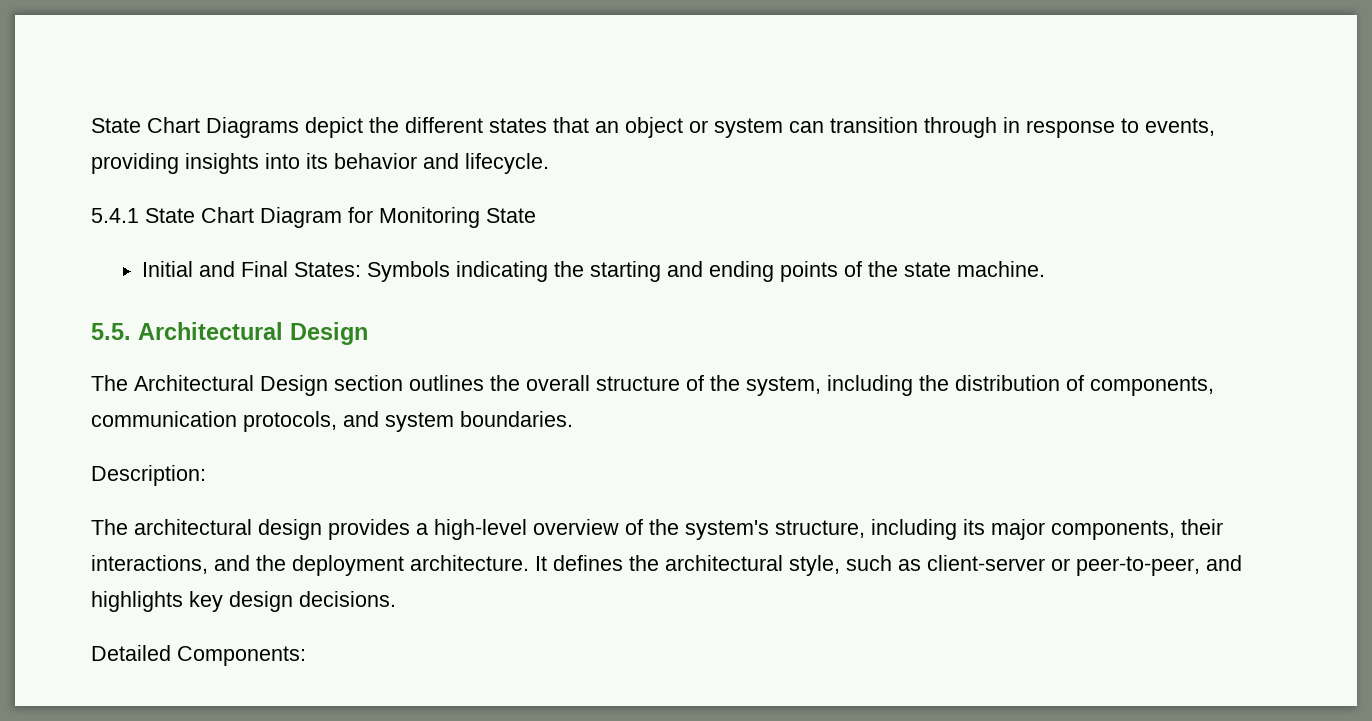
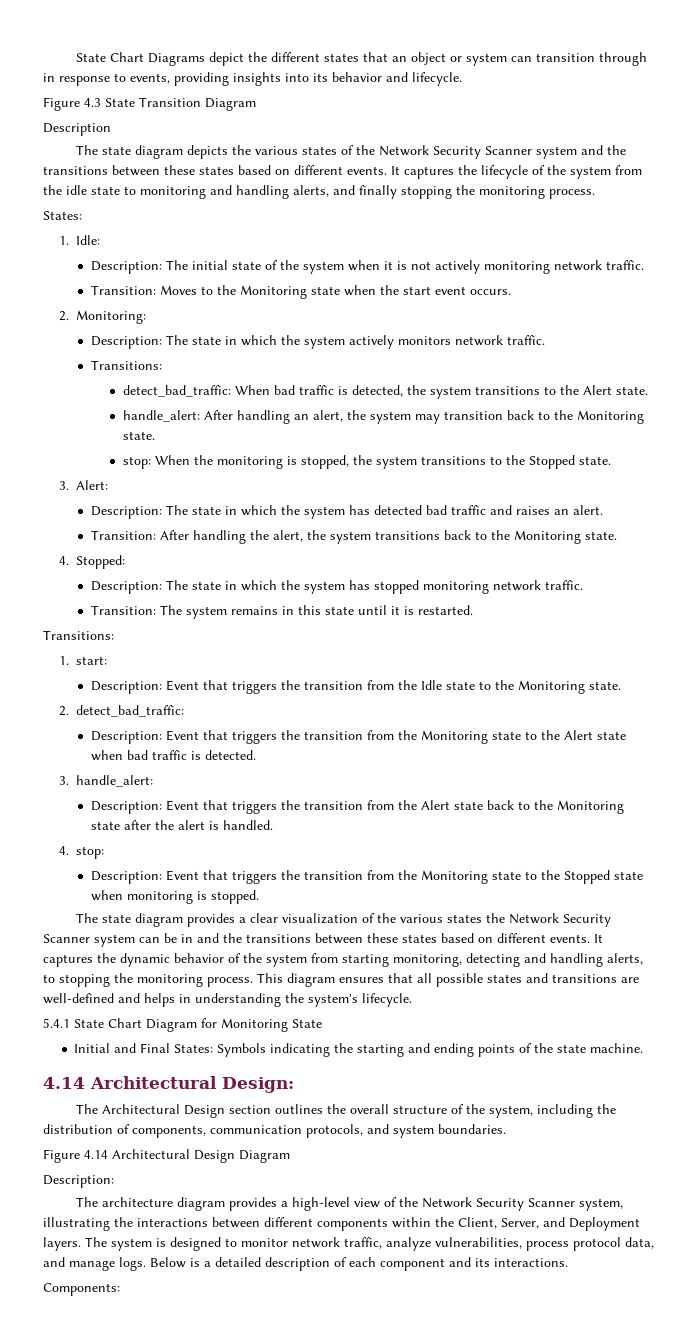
(549, 163) none -> [43,97,256,111] [43,123,111,136] [75,145,626,159] [43,165,642,179] [43,185,595,199] [43,211,82,220] [59,235,101,245] [90,260,644,274] [90,285,511,299] [59,310,147,324] [90,335,545,349] [90,360,162,370] [122,385,648,399] [122,410,644,424] [122,431,155,440] [122,455,611,469] [59,480,109,490] [90,505,603,519] [90,530,617,544] [59,555,126,569] [90,580,583,594] [90,605,473,619] [43,630,114,640] [59,656,108,665] [90,680,621,694] [59,705,185,717] [90,730,626,744] [90,750,256,761] [59,775,154,787] [90,800,624,814] [90,820,273,830] [59,846,105,859] [90,870,643,884] [90,890,259,904] [75,913,611,927] [43,933,603,947] [43,953,643,967] [43,973,639,987] [43,993,412,1007] // Figure 4.3 State Transition Diagram // Description // The state diagram depicts the various states of the Network Security Scanner system and the transitions between these states based on different events. It captures the lifecycle of the system from the idle state to monitoring and handling alerts, and finally stopping the monitoring process. // States: // 1. Idle: // Description: The initial state of the system when it is not actively monitoring network traffic. // Transition: Moves to the Monitoring state when the start event occurs. // 2. Monitoring: // Description: The state in which the system actively monitors network traffic. // Transitions: // detect_bad_traffic: When bad traffic is detected, the system transitions to the Alert state. // handle_alert: After handling an alert, the system may transition back to the Monitoring state. // stop: When the monitoring is stopped, the system transitions to the Stopped state. // 3. Alert: // Description: The state in which the system has detected bad traffic and raises an alert. // Transition: After handling the alert, the system transitions back to the Monitoring state. // 4. Stopped: // Description: The state in which the system has stopped monitoring network traffic. // Transition: The system remains in this state until it is restarted. // Transitions: // 1. start: // Description: Event that triggers the transition from the Idle state to the Monitoring state. // 2. detect_bad_traffic: // Description: Event that triggers the transition from the Monitoring state to the Alert state when bad traffic is detected. // 3. handle_alert: // Description: Event that triggers the transition from the Alert state back to the Monitoring state after the alert is handled. // 4. stop: // Description: Event that triggers the transition from the Monitoring state to the Stopped state when monitoring is stopped. // The state diagram provides a clear visualization of the various states the Network Security Scanner system can be in and the transitions between these states based on different events. It captures the dynamic behavior of the system from starting monitoring, detecting and handling alerts, to stopping the monitoring process. This diagram ensures that all possible states and transitions are well-defined and helps in understanding the system's lifecycle.
[91,322,368,345] 5.5. Architectural Design -> [43,1076,294,1093] 4.14 Architectural Design:
(573, 419) none -> [43,1149,290,1163] // Figure 4.14 Architectural Design Diagram
[134,519,322,540] architectural design -> [101,1197,225,1211] architecture diagram
[533,519,1223,540] [91,555,1242,576] [91,591,396,612] [91,645,171,661] overview of the system's structure, including its major components, their interactions, and the deployment architecture. It defines the architectural style, such as client-server or peer-to-peer, and highlights key design decisions. // Detailed -> [353,1197,623,1211] [43,1217,640,1231] [43,1237,654,1251] [43,1257,568,1271] view of the Network Security Scanner system, illustrating the interactions between different components within the Client, Server, and Deployment layers. The system is designed to monitor network traffic, analyze vulnerabilities, process protocol data, and manage logs. Below is a detailed description of each component and its interactions. //

